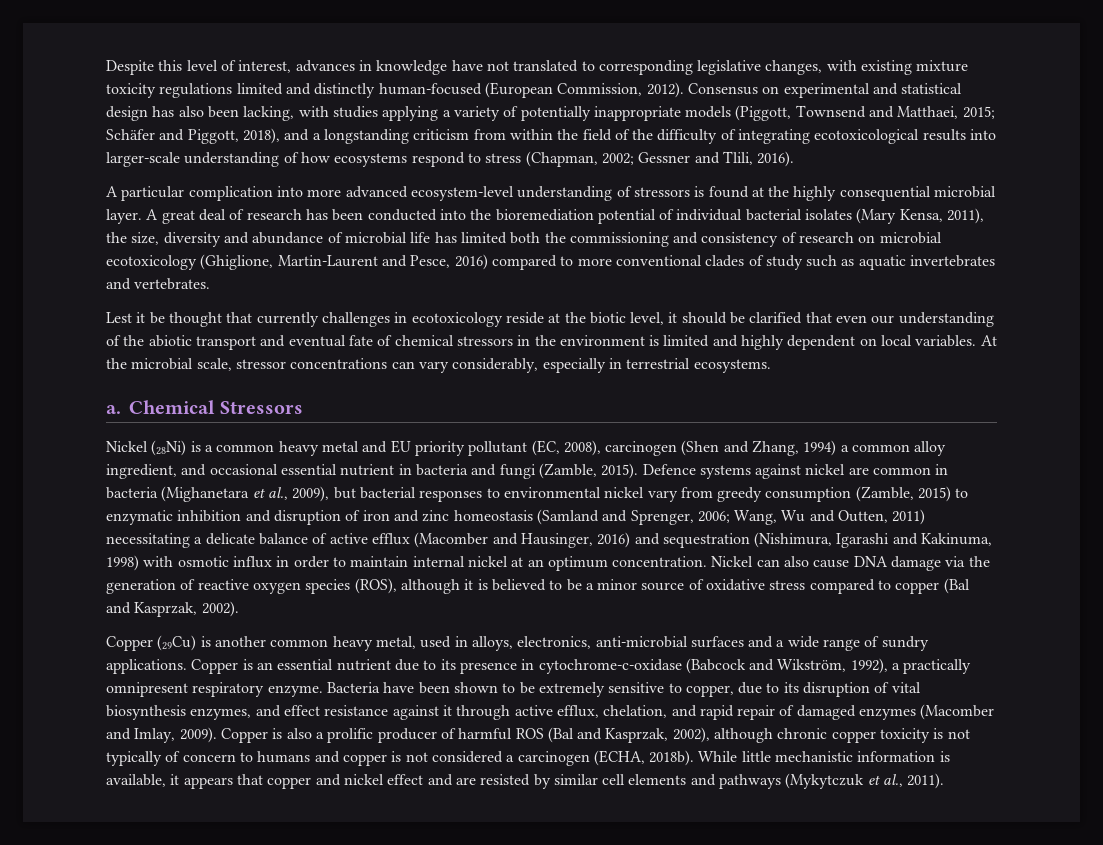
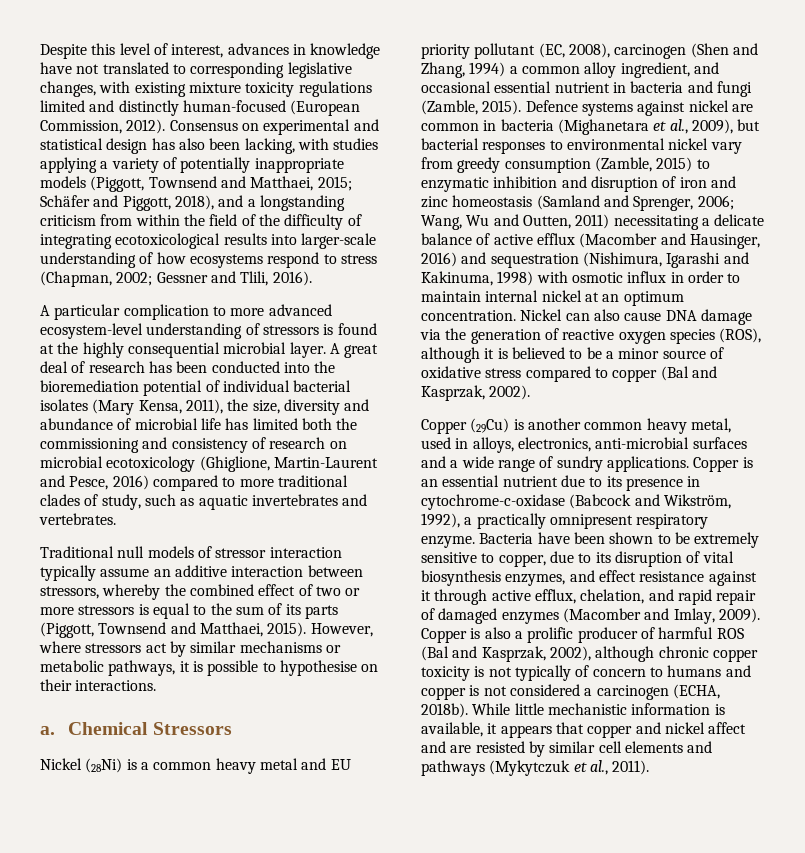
[276,186,303,197] into -> [212,306,226,316] to
[615,255,702,266] conventional -> [277,475,348,487] traditional
[765,255,803,270] study -> [101,494,141,510] study,
[106,312,994,327] [106,335,997,350] [106,358,771,373] Lest it be thought that currently challenges in ecotoxicology reside at the biotic level, it should be clarified that even our understanding of the abiotic transport and eventual fate of chemical stressors in the environment is limited and highly dependent on local variables. At the microbial scale, stressor concentrations can vary considerably, especially in terrestrial ecosystems. -> [40,546,342,558] [40,565,363,581] [40,584,361,600] [40,603,338,619] [40,622,373,638] [39,641,341,657] [40,660,379,676] [40,679,157,691] Traditional null models of stressor interaction typically assume an additive interaction between stressors, whereby the combined effect of two or more stressors is equal to the sum of its parts (Piggott, Townsend and Matthaei, 2015). However, where stressors act by similar mechanisms or metabolic pathways, it is possible to hypothesise on their interactions.
[387,774,424,785] effect -> [708,722,747,734] affect

